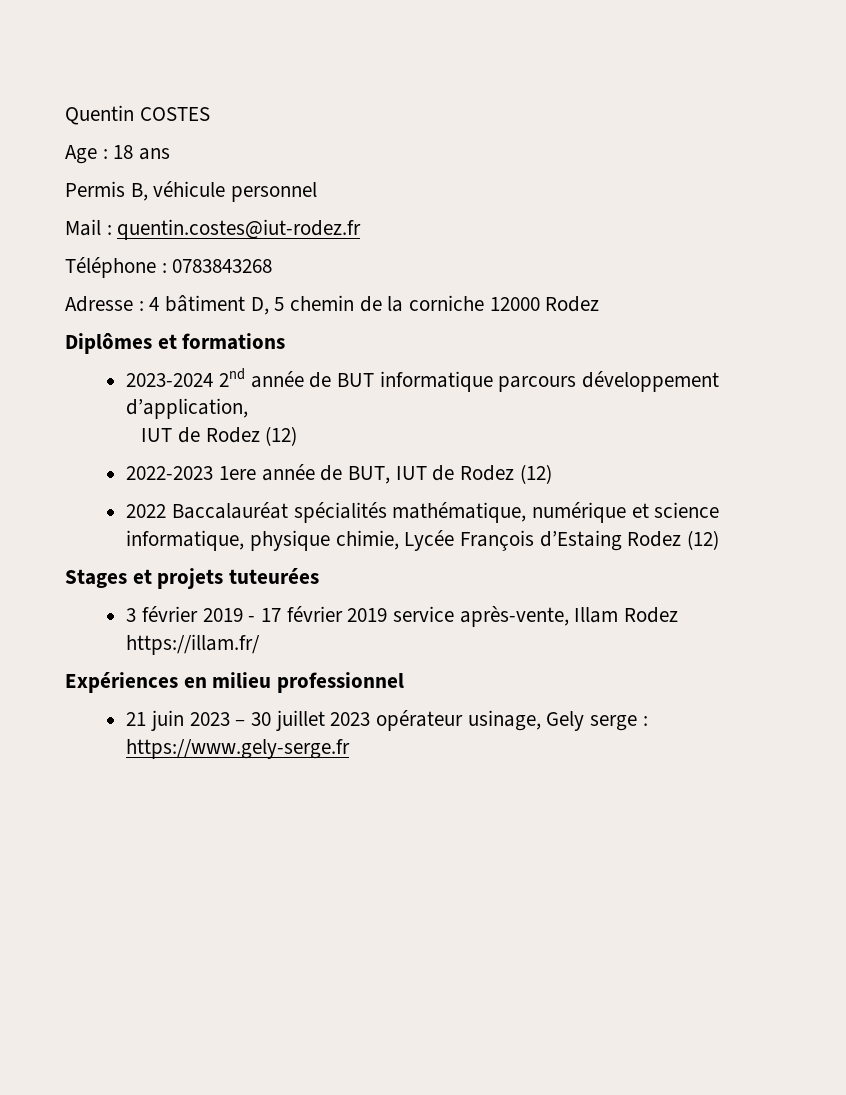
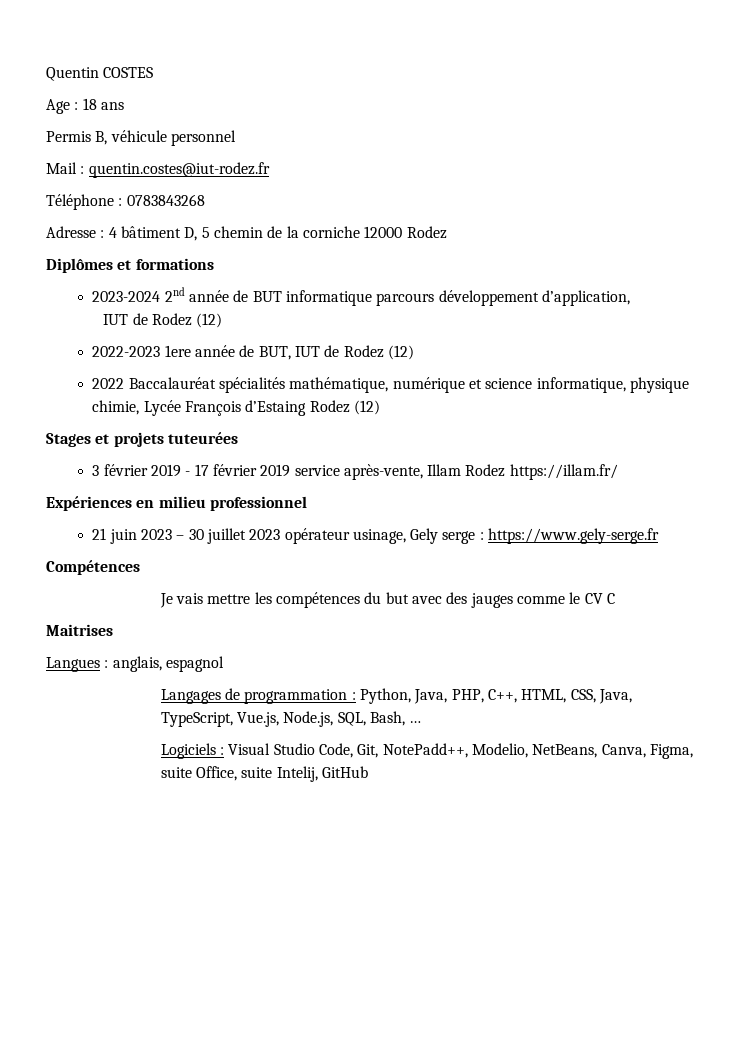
(351, 749) none -> [46,560,140,575] [159,592,615,608] [46,624,113,636] [46,656,224,672] [160,688,632,704] [160,711,422,727] [160,743,693,759] [160,766,369,782] // Compétences // Je vais mettre les compétences du but avec des jauges comme le CV C // Maitrises // Langues : anglais, espagnol // Langages de programmation : Python, Java, PHP, C++, HTML, CSS, Java, TypeScript, Vue.js, Node.js, SQL, Bash, … // Logiciels : Visual Studio Code, Git, NotePadd++, Modelio, NetBeans, Canva, Figma, suite Office, suite Intelij, GitHub

